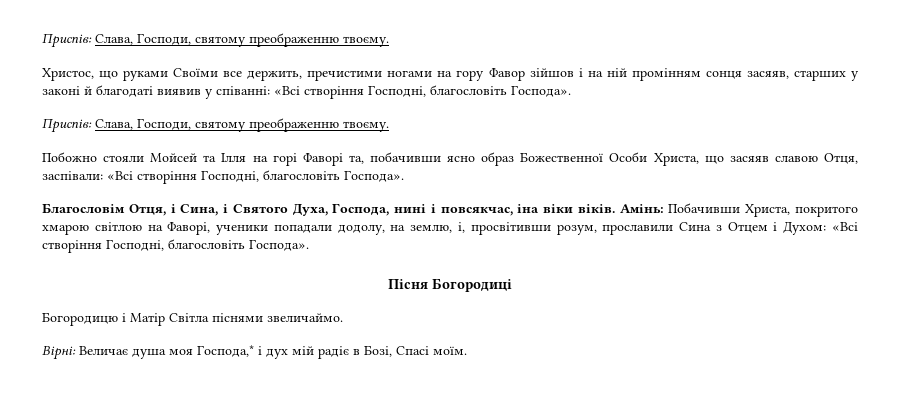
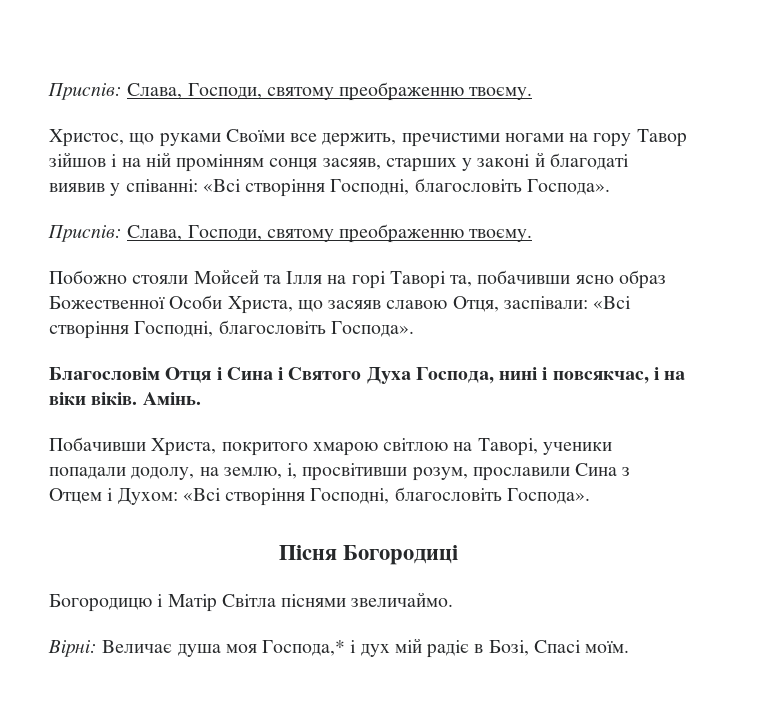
[488,68,525,81] Фавор -> [636,129,687,147] Тавор
[302,153,343,166] Фаворі -> [389,271,446,289] Таворі
[128,204,219,216] Отця, і Сина, -> [165,367,273,383] Отця і Сина
[292,204,328,216] Духа, -> [366,367,411,384] Духа
[517,204,540,213] іна -> [653,367,686,380] і на
[619,204,664,213] Амінь: -> [142,392,201,405] Амінь. //
[167,222,211,235] Фаворі, -> [477,438,538,456] Таворі,

